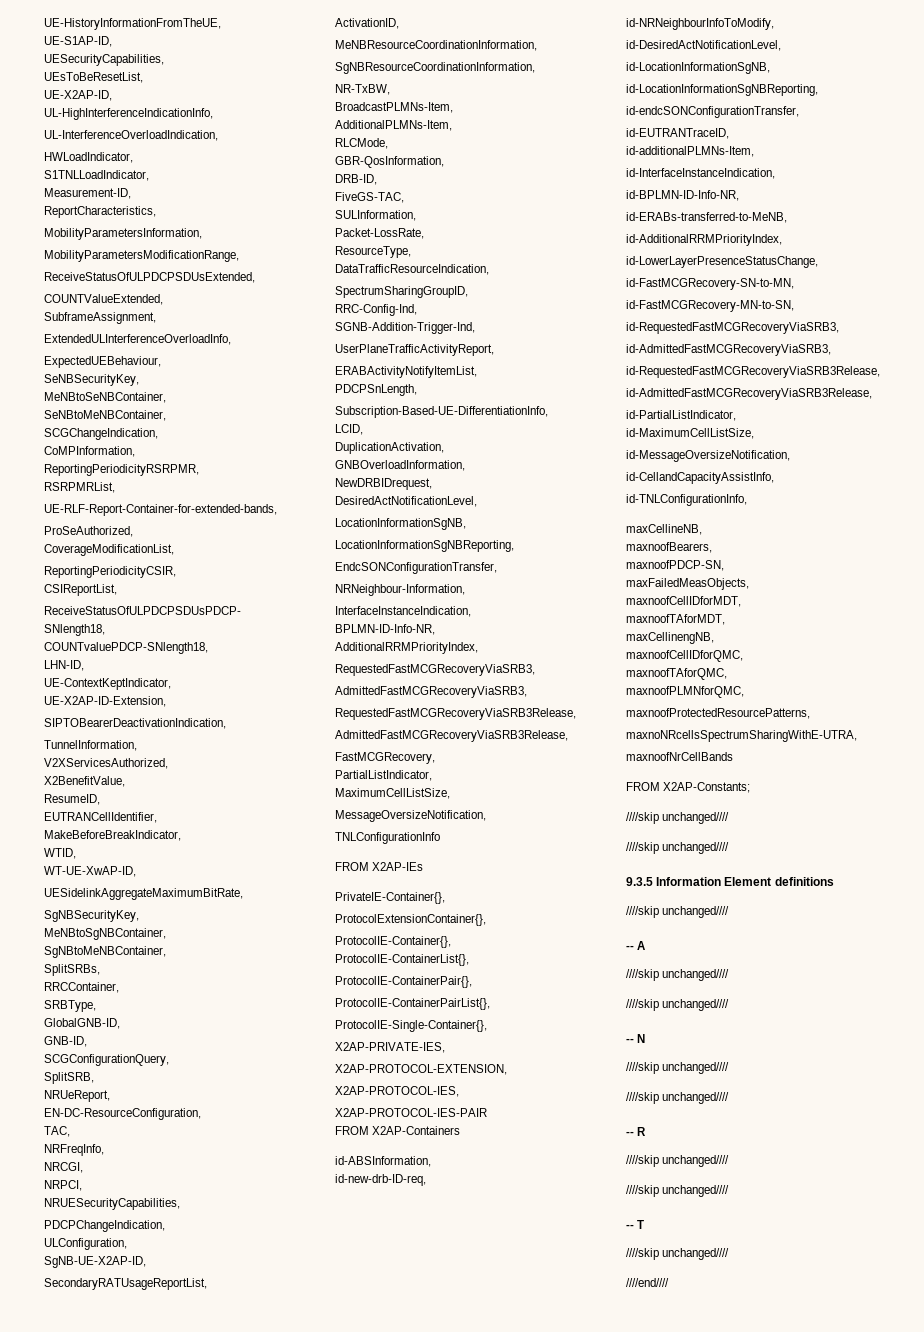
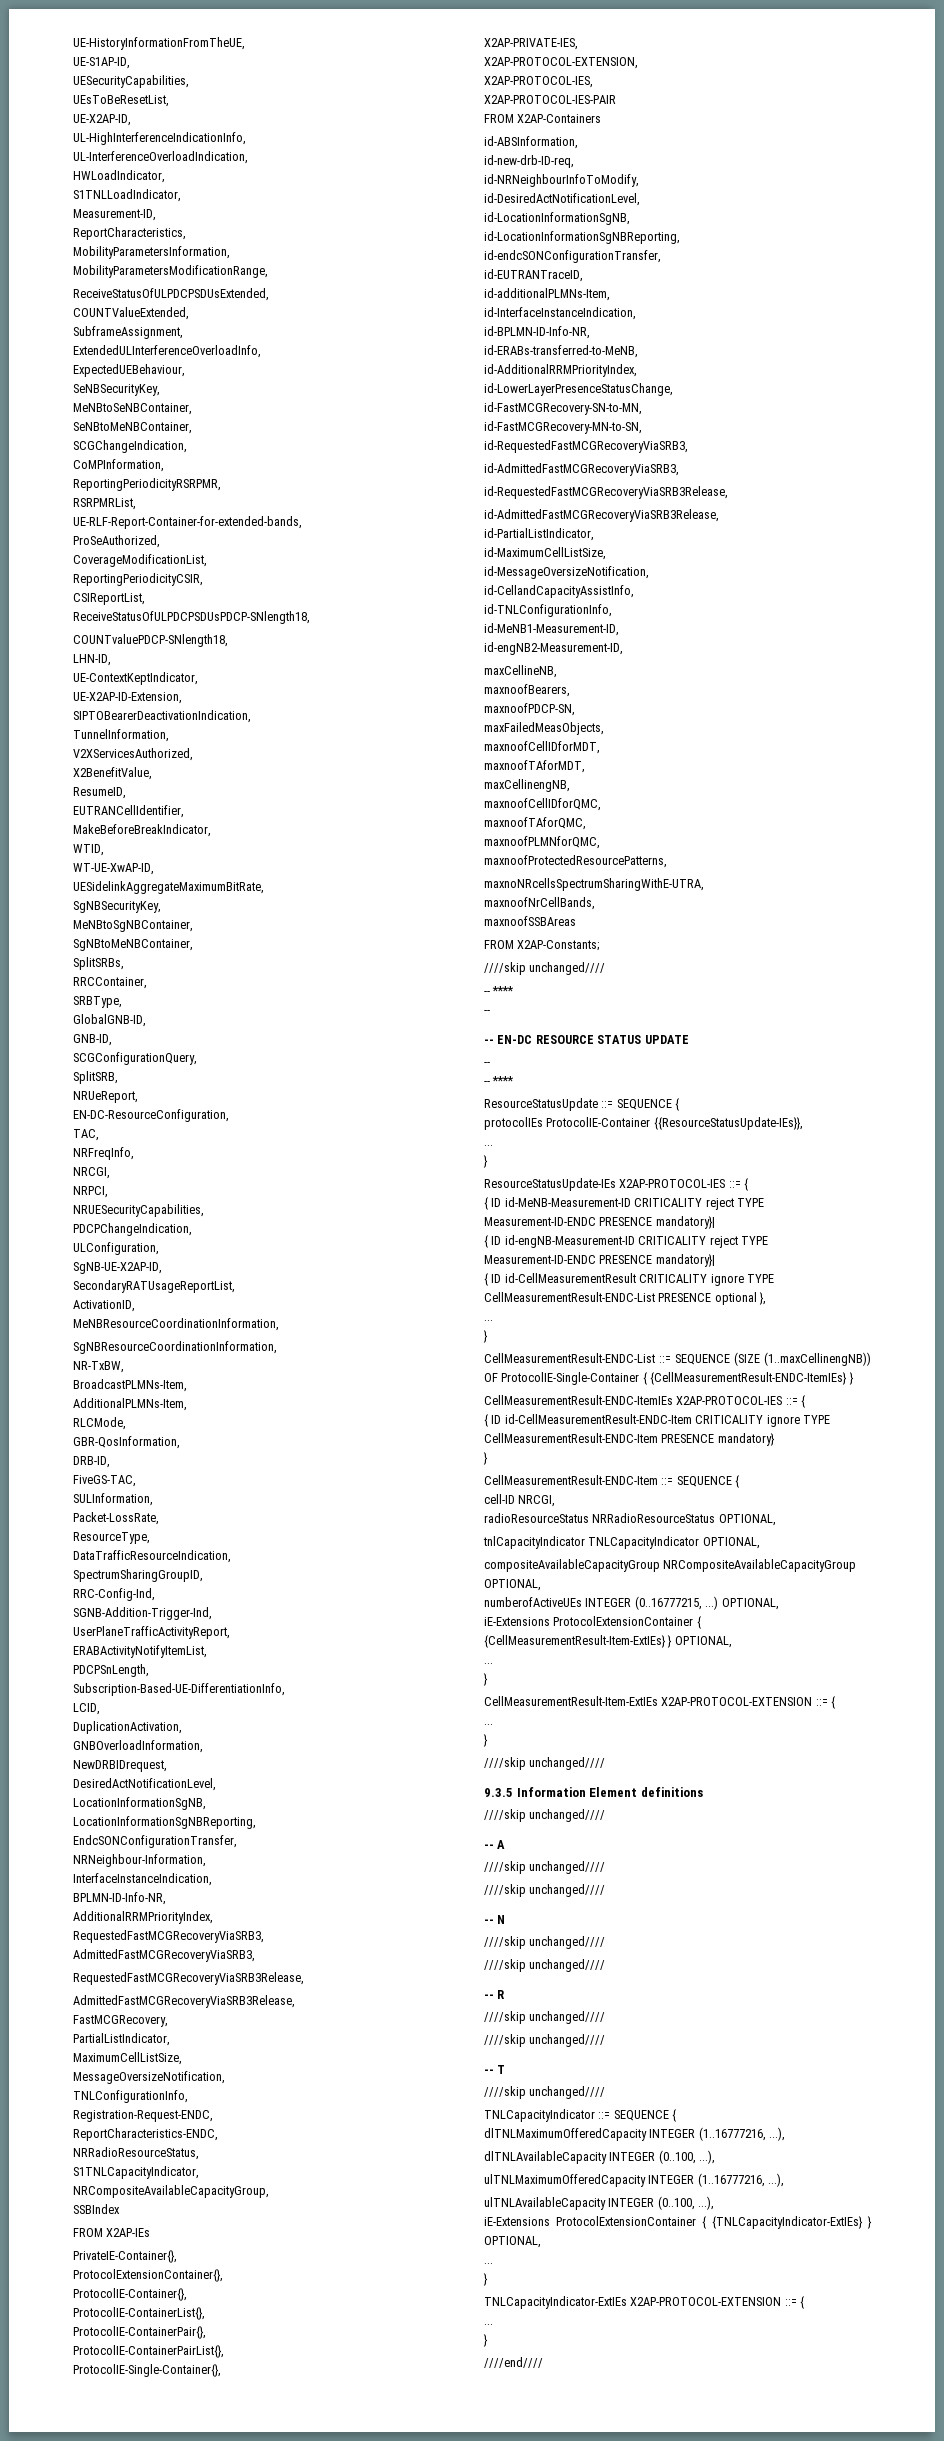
[335,832,440,844] TNLConfigurationInfo -> [73,2090,188,2103] [73,2110,213,2122] [73,2128,218,2141] [73,2147,199,2160] [73,2166,199,2179] [73,2185,269,2198] [73,2204,120,2214] TNLConfigurationInfo, // Registration-Request-ENDC, // ReportCharacteristics-ENDC, // NRRadioResourceStatus, // S1TNLCapacityIndicator, // NRCompositeAvailableCapacityGroup, // SSBIndex
(747, 500) none -> [484,623,619,636] [484,642,623,655] // id-MeNB1-Measurement-ID, // id-engNB2-Measurement-ID,
[626,752,733,761] maxnoofNrCellBands -> [484,897,595,910] [484,916,576,926] maxnoofNrCellBands, // maxnoofSSBAreas
(730, 818) none -> [484,986,515,995] [484,1010,490,1014] [484,1035,689,1044] [484,1062,490,1066] [484,1076,515,1085] [484,1098,680,1111] [484,1117,803,1130] [484,1145,493,1146] [483,1155,488,1168] [484,1178,749,1191] [484,1197,764,1210] [484,1216,715,1229] [484,1235,768,1248] [484,1254,715,1267] [484,1273,774,1286] [484,1292,767,1305] [484,1320,493,1321] [483,1330,488,1343] [484,1352,871,1366] [484,1372,854,1385] [484,1395,806,1408] [484,1414,830,1427] [484,1433,775,1446] [483,1452,488,1465] [484,1475,740,1488] [484,1494,556,1507] [484,1513,776,1526] [483,1536,760,1549] [484,1559,857,1572] [484,1579,541,1591] [484,1596,779,1610] [484,1616,701,1629] [484,1635,732,1648] [484,1663,493,1664] [483,1673,488,1686] [484,1696,836,1709] [484,1724,493,1725] [483,1734,488,1747] // -- **** // -- // -- EN-DC RESOURCE STATUS UPDATE // -- // -- **** // ResourceStatusUpdate ::= SEQUENCE { // protocolIEs ProtocolIE-Container {{ResourceStatusUpdate-IEs}}, // ... // } // ResourceStatusUpdate-IEs X2AP-PROTOCOL-IES ::= { // { ID id-MeNB-Measurement-ID CRITICALITY reject TYPE Measurement-ID-ENDC PRESENCE mandatory}| // { ID id-engNB-Measurement-ID CRITICALITY reject TYPE Measurement-ID-ENDC PRESENCE mandatory}| // { ID id-CellMeasurementResult CRITICALITY ignore TYPE CellMeasurementResult-ENDC-List PRESENCE optional }, // ... // } // CellMeasurementResult-ENDC-List ::= SEQUENCE (SIZE (1..maxCellinengNB)) OF ProtocolIE-Single-Container { {CellMeasurementResult-ENDC-ItemIEs} } // CellMeasurementResult-ENDC-ItemIEs X2AP-PROTOCOL-IES ::= { // { ID id-CellMeasurementResult-ENDC-Item CRITICALITY ignore TYPE CellMeasurementResult-ENDC-Item PRESENCE mandatory} // } // CellMeasurementResult-ENDC-Item ::= SEQUENCE { // cell-ID NRCGI, // radioResourceStatus NRRadioResourceStatus OPTIONAL, // tnlCapacityIndicator TNLCapacityIndicator OPTIONAL, // compositeAvailableCapacityGroup NRCompositeAvailableCapacityGroup OPTIONAL, // numberofActiveUEs INTEGER (0..16777215, ...) OPTIONAL, // iE-Extensions ProtocolExtensionContainer { {CellMeasurementResult-Item-ExtIEs} } OPTIONAL, // ... // } // CellMeasurementResult-Item-ExtIEs X2AP-PROTOCOL-EXTENSION ::= { // ... // }
(730, 1254) none -> [484,2109,677,2122] [484,2127,786,2141] [484,2150,716,2164] [484,2173,785,2187] [484,2196,715,2210] [484,2216,872,2229] [484,2236,541,2248] [484,2263,493,2264] [483,2273,488,2286] [484,2296,805,2309] [484,2324,493,2325] [483,2334,488,2347] // TNLCapacityIndicator ::= SEQUENCE { // dlTNLMaximumOfferedCapacity INTEGER (1..16777216, ...), // dlTNLAvailableCapacity INTEGER (0..100, ...), // ulTNLMaximumOfferedCapacity INTEGER (1..16777216, ...), // ulTNLAvailableCapacity INTEGER (0..100, ...), // iE-Extensions ProtocolExtensionContainer { {TNLCapacityIndicator-ExtIEs} } OPTIONAL, // ... // } // TNLCapacityIndicator-ExtIEs X2AP-PROTOCOL-EXTENSION ::= { // ... // }

